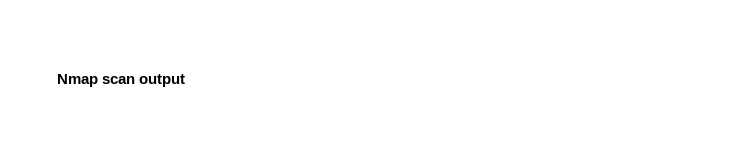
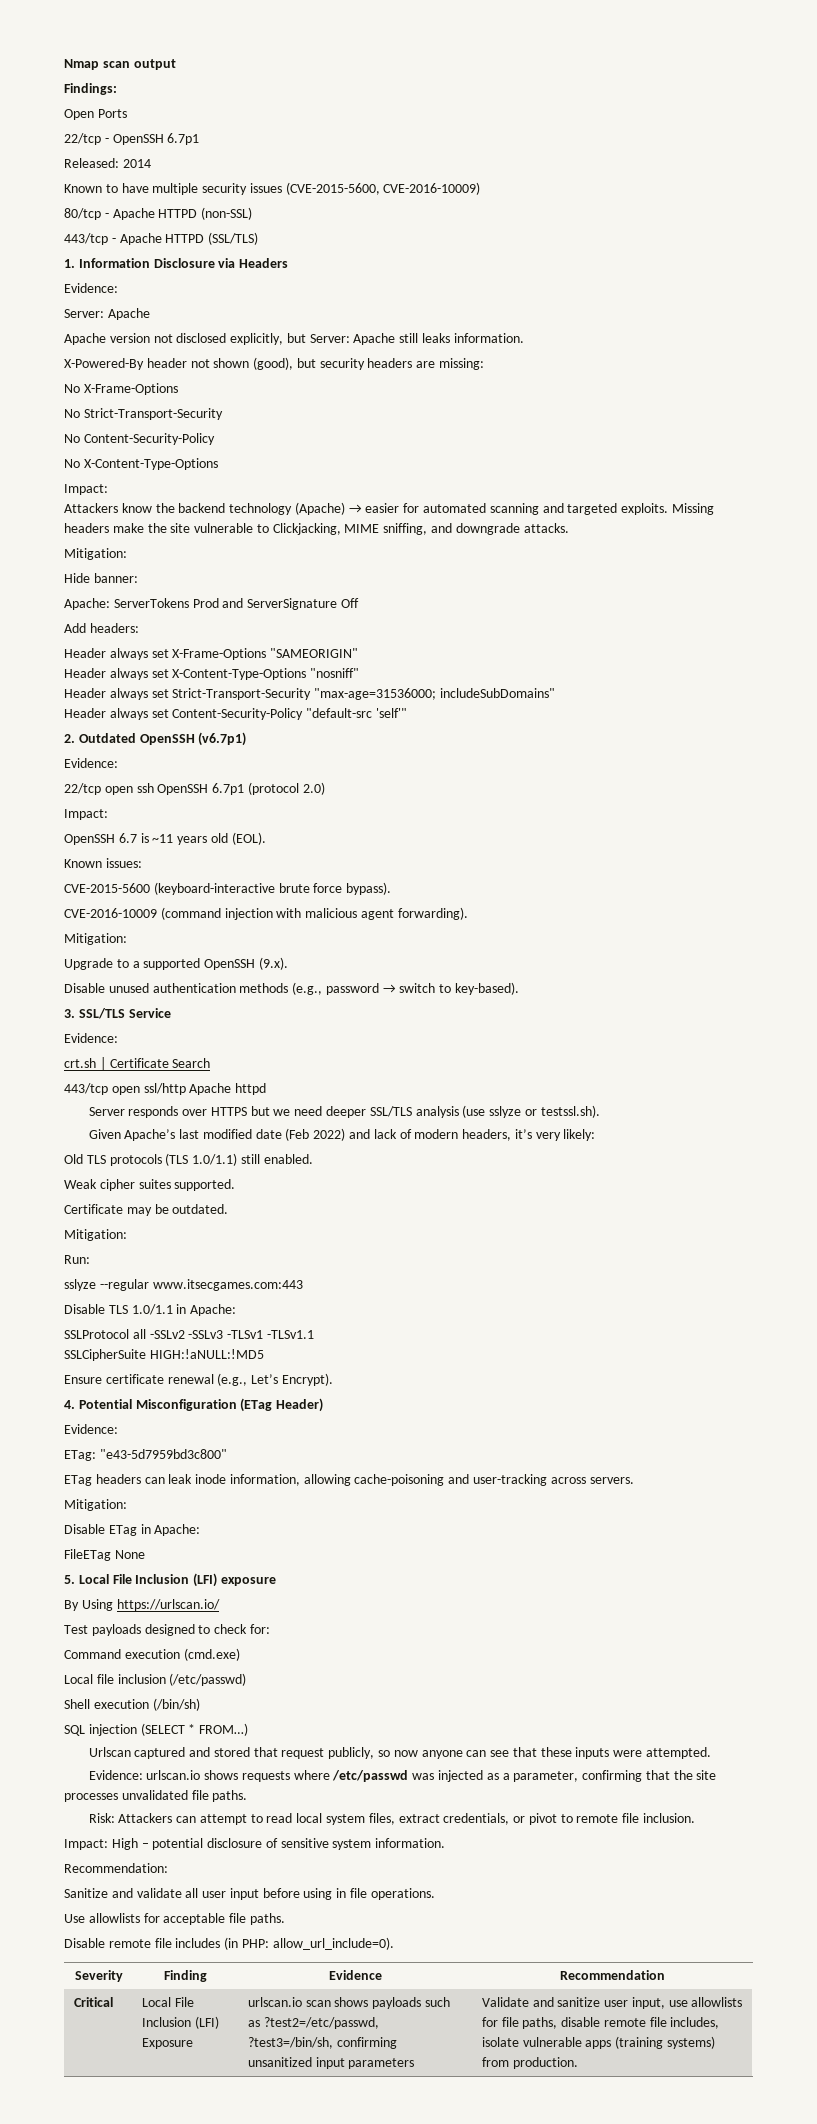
(186, 80) none -> [64,83,117,95] [64,109,127,120] [64,133,200,145] [64,158,151,168] [64,182,481,195] [64,207,253,220] [64,232,259,245] [64,258,289,268] [64,283,118,293] [64,308,150,320] [64,333,524,345] [64,357,485,370] [64,383,178,395] [64,408,223,420] [64,433,215,445] [64,458,218,470] [64,484,108,495] [64,502,714,515] [64,523,569,535] [64,548,127,560] [64,573,138,583] [64,598,359,610] [64,623,139,633] [64,648,359,660] [64,668,360,680] [64,688,555,700] [64,708,407,720] [64,732,247,746] [64,758,118,768] [64,782,325,795] [64,809,108,820] [64,832,266,845] [64,858,142,868] [64,882,392,895] [64,907,468,920] [64,933,127,945] [64,957,288,970] [64,982,520,995] [64,1008,171,1019] [64,1033,118,1043] [64,1057,211,1070] [64,1083,267,1095] [88,1105,600,1118] [88,1128,596,1141] [64,1153,313,1166] [64,1179,236,1191] [64,1204,229,1216] [64,1229,127,1241] [64,1255,90,1264] [64,1279,303,1291] [64,1304,237,1316] [64,1329,314,1339] [64,1349,264,1361] [64,1373,333,1386] [64,1398,324,1412] [64,1424,118,1434] [64,1449,227,1461] [64,1474,634,1486] [64,1499,127,1511] [64,1524,201,1536] [64,1549,145,1561] [64,1573,276,1587] [64,1599,220,1611] [64,1624,270,1636] [64,1648,240,1661] [64,1673,247,1686] [64,1698,200,1711] [64,1723,249,1736] [88,1747,712,1759] [88,1770,717,1782] [64,1790,248,1802] [88,1813,696,1825] [64,1838,446,1850] [64,1863,168,1873] [64,1888,435,1900] [64,1913,285,1925] [64,1937,394,1950] [74,1970,123,1982] [164,1970,207,1982] [329,1970,382,1980] [560,1970,665,1980] [73,1997,113,2007] [141,1997,194,2007] [141,2016,219,2029] [141,2038,193,2049] [247,1997,450,2009] [247,2017,379,2029] [247,2037,397,2049] [247,2057,415,2069] [481,1997,743,2009] [481,2017,720,2029] [481,2036,715,2049] [481,2057,578,2069] // Findings: // Open Ports // 22/tcp - OpenSSH 6.7p1 // Released: 2014 // Known to have multiple security issues (CVE-2015-5600, CVE-2016-10009) // 80/tcp - Apache HTTPD (non-SSL) // 443/tcp - Apache HTTPD (SSL/TLS) // 1. Information Disclosure via Headers // Evidence: // Server: Apache // Apache version not disclosed explicitly, but Server: Apache still leaks information. // X-Powered-By header not shown (good), but security headers are missing: // No X-Frame-Options // No Strict-Transport-Security // No Content-Security-Policy // No X-Content-Type-Options // Impact: // Attackers know the backend technology (Apache) → easier for automated scanning and targeted exploits. Missing headers make the site vulnerable to Clickjacking, MIME sniffing, and downgrade attacks. // Mitigation: // Hide banner: // Apache: ServerTokens Prod and ServerSignature Off // Add headers: // Header always set X-Frame-Options "SAMEORIGIN" // Header always set X-Content-Type-Options "nosniff" // Header always set Strict-Transport-Security "max-age=31536000; includeSubDomains" // Header always set Content-Security-Policy "default-src 'self'" // 2. Outdated OpenSSH (v6.7p1) // Evidence: // 22/tcp open ssh OpenSSH 6.7p1 (protocol 2.0) // Impact: // OpenSSH 6.7 is ~11 years old (EOL). // Known issues: // CVE-2015-5600 (keyboard-interactive brute force bypass). // CVE-2016-10009 (command injection with malicious agent forwarding). // Mitigation: // Upgrade to a supported OpenSSH (9.x). // Disable unused authentication methods (e.g., password → switch to key-based). // 3. SSL/TLS Service // Evidence: // crt.sh | Certificate Search // 443/tcp open ssl/http Apache httpd // Server responds over HTTPS but we need deeper SSL/TLS analysis (use sslyze or testssl.sh). // Given Apache’s last modified date (Feb 2022) and lack of modern headers, it’s very likely: // Old TLS protocols (TLS 1.0/1.1) still enabled. // Weak cipher suites supported. // Certificate may be outdated. // Mitigation: // Run: // sslyze --regular www.itsecgames.com:443 // Disable TLS 1.0/1.1 in Apache: // SSLProtocol all -SSLv2 -SSLv3 -TLSv1 -TLSv1.1 // SSLCipherSuite HIGH:!aNULL:!MD5 // Ensure certificate renewal (e.g., Let’s Encrypt). // 4. Potential Misconfiguration (ETag Header) // Evidence: // ETag: "e43-5d7959bd3c800" // ETag headers can leak inode information, allowing cache-poisoning and user-tracking across servers. // Mitigation: // Disable ETag in Apache: // FileETag None // 5. Local File Inclusion (LFI) exposure // By Using https://urlscan.io/ // Test payloads designed to check for: // Command execution (cmd.exe) // Local file inclusion (/etc/passwd) // Shell execution (/bin/sh) // SQL injection (SELECT * FROM…) // Urlscan captured and stored that request publicly, so now anyone can see that these inputs were attempted. // Evidence: urlscan.io shows requests where /etc/passwd was injected as a parameter, confirming that the site processes unvalidated file paths. // Risk: Attackers can attempt to read local system files, extract credentials, or pivot to remote file inclusion. // Impact: High – potential disclosure of sensitive system information. // Recommendation: // Sanitize and validate all user input before using in file operations. // Use allowlists for acceptable file paths. // Disable remote file includes (in PHP: allow_url_include=0). // Severity | Finding | Evidence | Recommendation // Critical | Local File Inclusion (LFI) Exposure | urlscan.io scan shows payloads such as ?test2=/etc/passwd, ?test3=/bin/sh, confirming unsanitized input parameters | Validate and sanitize user input, use allowlists for file paths, disable remote file includes, isolate vulnerable apps (training systems) from production.

